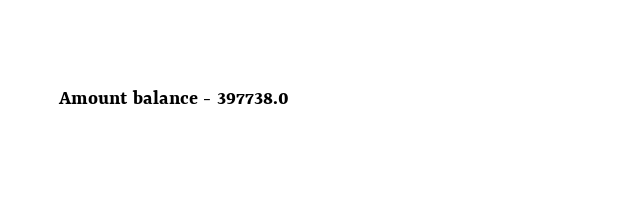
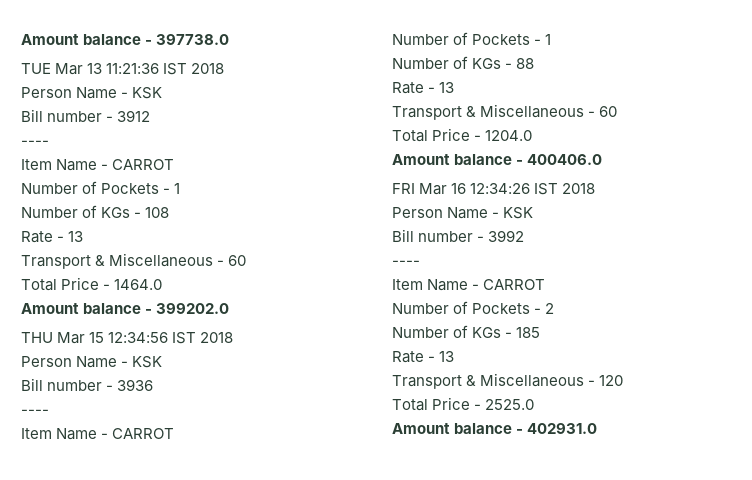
(290, 98) none -> [21,63,225,75] [21,87,163,99] [21,109,151,122] [21,140,49,146] [21,159,175,171] [21,181,181,194] [21,205,170,218] [21,231,84,243] [21,253,247,269] [21,277,163,291] [21,303,230,314] [21,332,234,344] [21,356,163,368] [21,378,154,391] [21,409,49,415] [21,428,175,440] [392,32,552,45] [392,56,535,69] [392,82,455,94] [392,104,618,120] [392,128,533,142] [392,154,603,165] [392,183,596,195] [392,207,534,219] [392,229,525,242] [392,260,420,266] [392,279,546,291] [392,301,555,314] [392,325,541,338] [392,351,455,363] [392,373,624,389] [392,397,535,411] [392,423,598,434] // TUE Mar 13 11:21:36 IST 2018 // Person Name - KSK // Bill number - 3912 // ---- // Item Name - CARROT // Number of Pockets - 1 // Number of KGs - 108 // Rate - 13 // Transport & Miscellaneous - 60 // Total Price - 1464.0 // Amount balance - 399202.0 // THU Mar 15 12:34:56 IST 2018 // Person Name - KSK // Bill number - 3936 // ---- // Item Name - CARROT // Number of Pockets - 1 // Number of KGs - 88 // Rate - 13 // Transport & Miscellaneous - 60 // Total Price - 1204.0 // Amount balance - 400406.0 // FRI Mar 16 12:34:26 IST 2018 // Person Name - KSK // Bill number - 3992 // ---- // Item Name - CARROT // Number of Pockets - 2 // Number of KGs - 185 // Rate - 13 // Transport & Miscellaneous - 120 // Total Price - 2525.0 // Amount balance - 402931.0

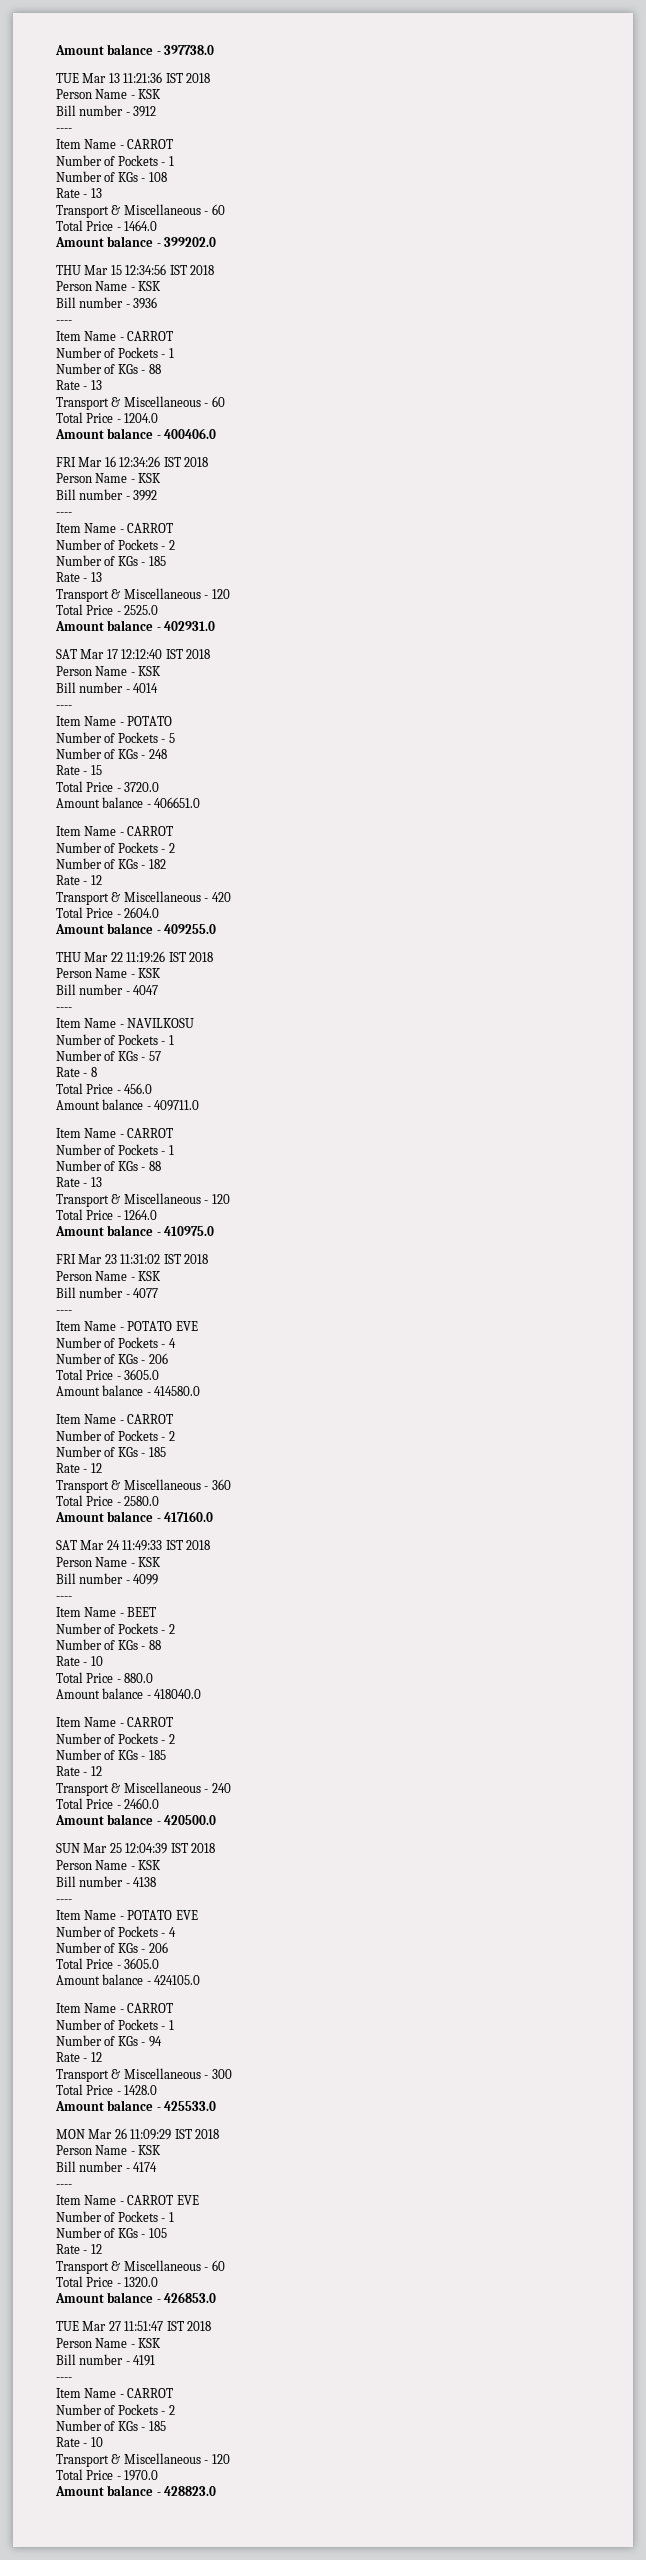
(598, 428) none -> [56,649,210,659] [56,666,162,676] [56,682,159,693] [56,705,72,709] [56,716,173,726] [56,732,175,743] [56,748,167,759] [56,765,102,775] [56,781,160,792] [56,797,201,808] [56,826,174,836] [56,842,175,853] [56,858,166,869] [56,875,102,885] [56,891,231,905] [56,907,160,918] [55,923,217,934] [56,951,213,963] [56,968,162,978] [56,984,159,995] [56,1007,72,1011] [56,1018,195,1028] [56,1034,174,1045] [56,1050,161,1061] [56,1067,97,1077] [56,1083,153,1094] [56,1099,200,1111] [56,1128,174,1138] [56,1144,174,1155] [56,1160,161,1171] [56,1177,102,1187] [56,1193,230,1207] [56,1209,158,1220] [55,1225,215,1236] [56,1254,208,1264] [56,1271,162,1281] [56,1287,159,1298] [56,1310,72,1314] [56,1321,198,1331] [56,1337,176,1348] [56,1353,168,1364] [56,1369,160,1380] [56,1385,201,1396] [56,1414,174,1424] [56,1430,175,1441] [56,1446,166,1457] [56,1463,102,1473] [56,1479,231,1493] [56,1495,160,1506] [55,1511,214,1522] [56,1540,210,1551] [56,1557,162,1567] [56,1573,159,1585] [56,1596,72,1600] [56,1607,157,1617] [56,1623,175,1634] [56,1639,161,1650] [56,1656,103,1666] [56,1672,154,1683] [56,1688,202,1699] [56,1717,174,1727] [56,1733,175,1744] [56,1749,166,1760] [56,1766,102,1776] [56,1782,231,1796] [56,1798,160,1809] [55,1814,217,1825] [56,1843,215,1854] [56,1860,162,1870] [56,1876,157,1887] [56,1899,72,1903] [56,1910,198,1920] [56,1926,176,1937] [56,1942,168,1953] [56,1958,160,1969] [56,1974,201,1985] [56,2003,174,2013] [56,2019,174,2030] [56,2035,162,2047] [56,2052,102,2062] [56,2068,232,2082] [56,2084,158,2095] [55,2100,217,2111] [56,2128,219,2140] [56,2145,162,2155] [56,2161,158,2172] [56,2184,72,2188] [56,2195,199,2205] [56,2211,174,2222] [56,2227,167,2238] [56,2244,102,2254] [56,2260,225,2274] [56,2276,159,2287] [55,2292,217,2303] [56,2321,211,2331] [56,2338,162,2348] [56,2354,156,2366] [56,2377,72,2381] [56,2388,174,2398] [56,2404,175,2415] [56,2420,166,2431] [56,2437,103,2447] [56,2453,230,2467] [56,2469,159,2481] [55,2485,217,2496] // SAT Mar 17 12:12:40 IST 2018 // Person Name - KSK // Bill number - 4014 // ---- // Item Name - POTATO // Number of Pockets - 5 // Number of KGs - 248 // Rate - 15 // Total Price - 3720.0 // Amount balance - 406651.0 // Item Name - CARROT // Number of Pockets - 2 // Number of KGs - 182 // Rate - 12 // Transport & Miscellaneous - 420 // Total Price - 2604.0 // Amount balance - 409255.0 // THU Mar 22 11:19:26 IST 2018 // Person Name - KSK // Bill number - 4047 // ---- // Item Name - NAVILKOSU // Number of Pockets - 1 // Number of KGs - 57 // Rate - 8 // Total Price - 456.0 // Amount balance - 409711.0 // Item Name - CARROT // Number of Pockets - 1 // Number of KGs - 88 // Rate - 13 // Transport & Miscellaneous - 120 // Total Price - 1264.0 // Amount balance - 410975.0 // FRI Mar 23 11:31:02 IST 2018 // Person Name - KSK // Bill number - 4077 // ---- // Item Name - POTATO EVE // Number of Pockets - 4 // Number of KGs - 206 // Total Price - 3605.0 // Amount balance - 414580.0 // Item Name - CARROT // Number of Pockets - 2 // Number of KGs - 185 // Rate - 12 // Transport & Miscellaneous - 360 // Total Price - 2580.0 // Amount balance - 417160.0 // SAT Mar 24 11:49:33 IST 2018 // Person Name - KSK // Bill number - 4099 // ---- // Item Name - BEET // Number of Pockets - 2 // Number of KGs - 88 // Rate - 10 // Total Price - 880.0 // Amount balance - 418040.0 // Item Name - CARROT // Number of Pockets - 2 // Number of KGs - 185 // Rate - 12 // Transport & Miscellaneous - 240 // Total Price - 2460.0 // Amount balance - 420500.0 // SUN Mar 25 12:04:39 IST 2018 // Person Name - KSK // Bill number - 4138 // ---- // Item Name - POTATO EVE // Number of Pockets - 4 // Number of KGs - 206 // Total Price - 3605.0 // Amount balance - 424105.0 // Item Name - CARROT // Number of Pockets - 1 // Number of KGs - 94 // Rate - 12 // Transport & Miscellaneous - 300 // Total Price - 1428.0 // Amount balance - 425533.0 // MON Mar 26 11:09:29 IST 2018 // Person Name - KSK // Bill number - 4174 // ---- // Item Name - CARROT EVE // Number of Pockets - 1 // Number of KGs - 105 // Rate - 12 // Transport & Miscellaneous - 60 // Total Price - 1320.0 // Amount balance - 426853.0 // TUE Mar 27 11:51:47 IST 2018 // Person Name - KSK // Bill number - 4191 // ---- // Item Name - CARROT // Number of Pockets - 2 // Number of KGs - 185 // Rate - 10 // Transport & Miscellaneous - 120 // Total Price - 1970.0 // Amount balance - 428823.0

